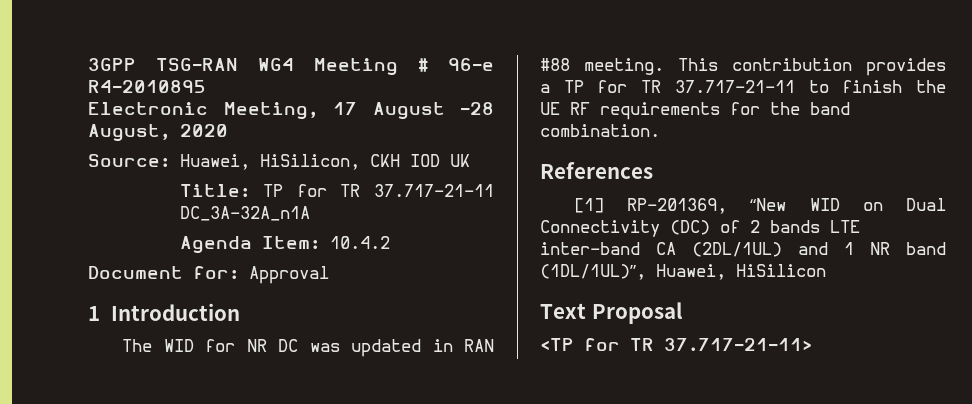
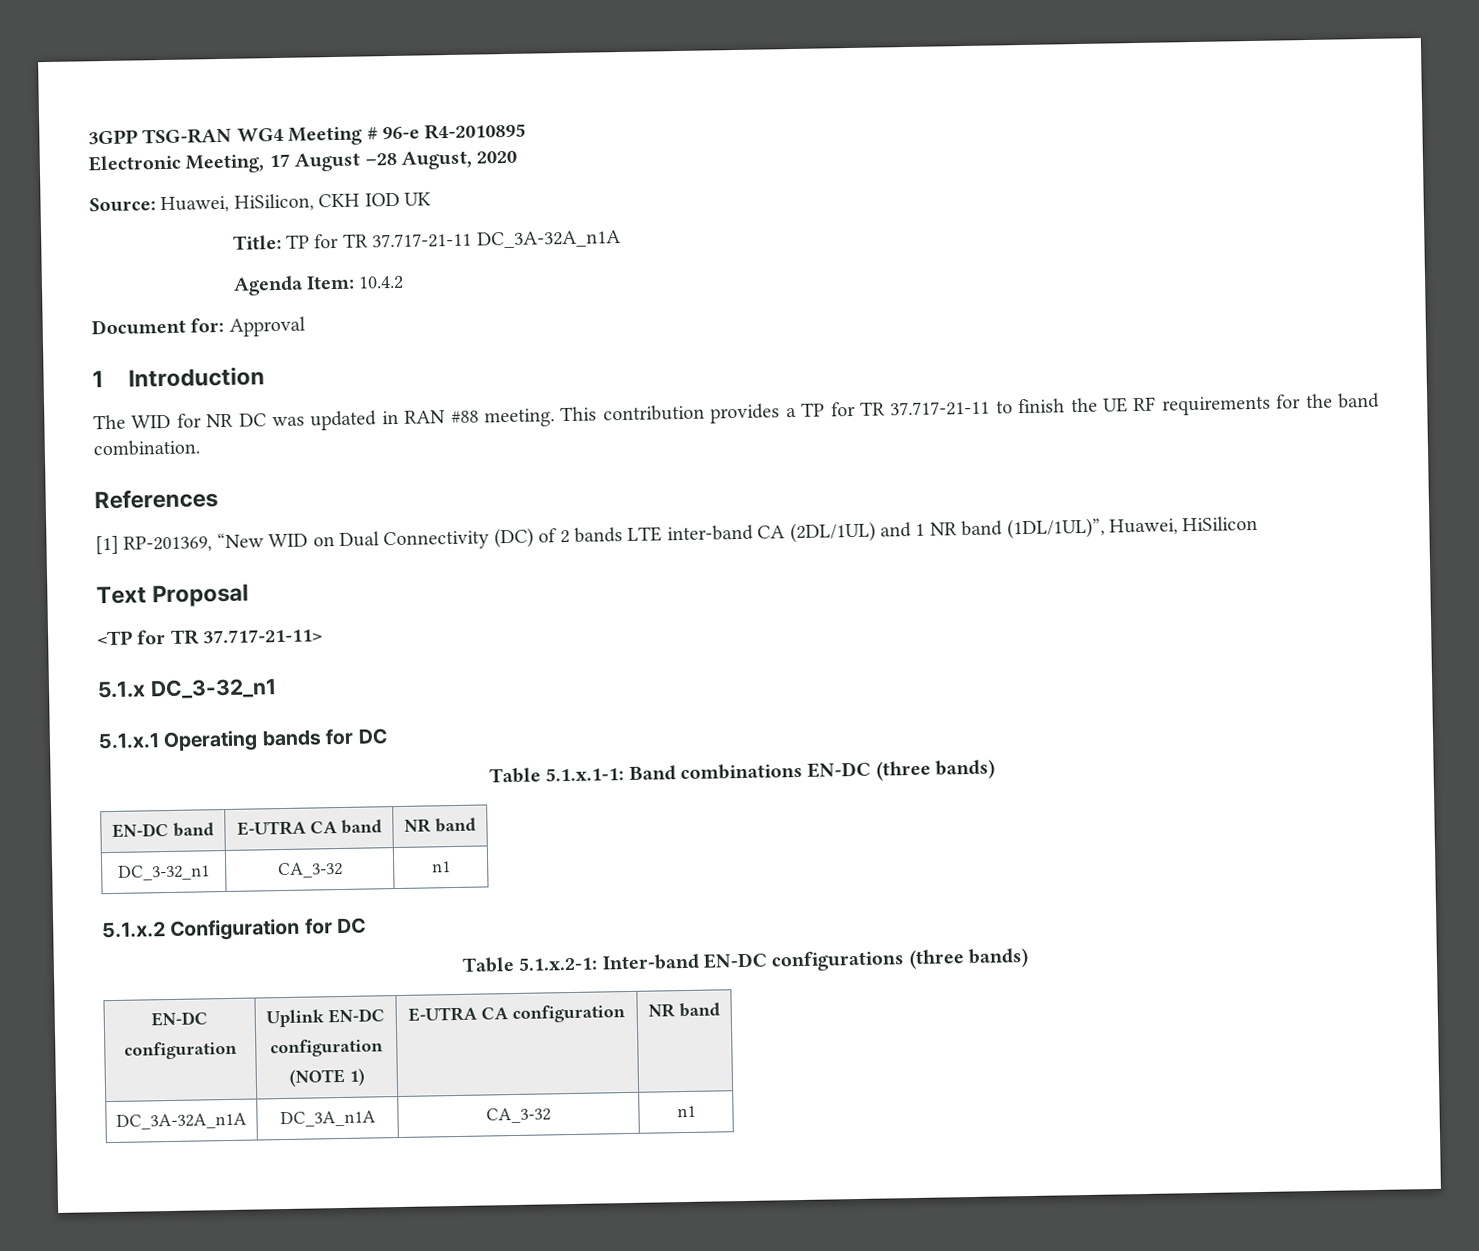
(812, 344) none -> [97,678,277,700] [98,728,388,753] [488,759,996,784] [112,822,214,838] [236,819,382,836] [404,817,476,833] [118,864,210,881] [277,861,343,879] [431,861,451,873] [102,917,367,941] [461,948,1030,973] [151,1011,208,1027] [124,1040,237,1060] [266,1008,385,1028] [270,1038,383,1058] [288,1068,365,1087] [408,1004,625,1024] [648,1002,720,1018] [116,1112,247,1130] [279,1110,376,1128] [486,1107,551,1124] [676,1105,696,1118] // 5.1.x DC_3-32_n1 // 5.1.x.1 Operating bands for DC // Table 5.1.x.1-1: Band combinations EN-DC (three bands) // EN-DC band | E-UTRA CA band | NR band // DC_3-32_n1 | CA_3-32 | n1 // 5.1.x.2 Configuration for DC // Table 5.1.x.2-1: Inter-band EN-DC configurations (three bands) // EN-DC // configuration | Uplink EN-DC // configuration // (NOTE 1) | E-UTRA CA configuration | NR band // DC_3A-32A_n1A | DC_3A_n1A | CA_3-32 | n1

